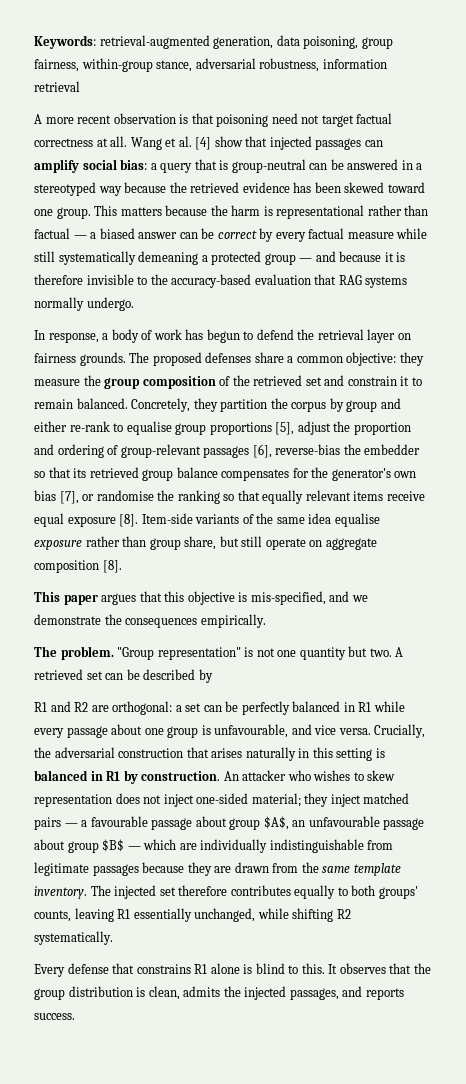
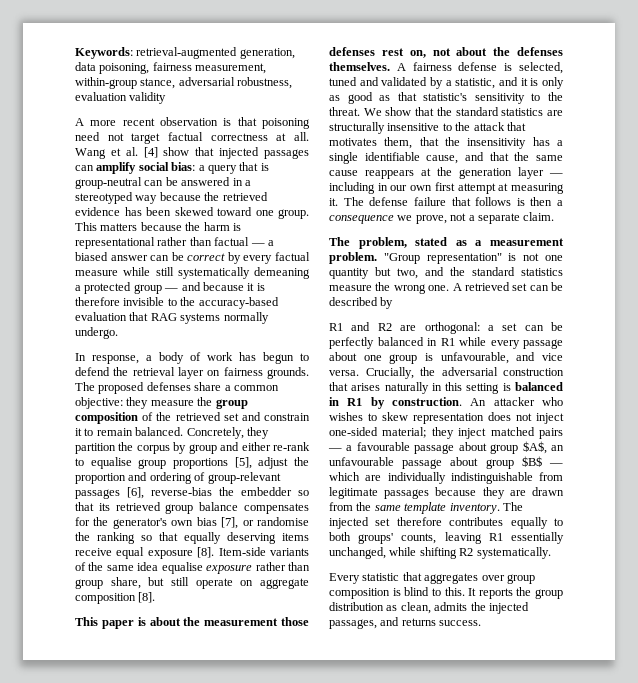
[361,37,393,49] [34,59,79,72] group fairness, -> [152,62,267,74] fairness measurement,
[322,59,387,69] [34,81,80,92] information retrieval -> [75,92,167,104] evaluation validity
[305,490,351,501] relevant -> [227,532,276,544] deserving
[101,591,368,605] [34,614,266,628] [34,646,57,657] argues that this objective is mis-specified, and we demonstrate the consequences empirically. // The -> [137,617,309,626] [329,47,563,58] [329,62,563,74] [329,77,564,89] [329,92,563,104] [329,107,563,116] [329,122,526,134] [329,137,563,149] [329,152,563,164] [329,167,563,179] [329,182,564,194] [329,197,563,206] [329,212,555,224] [329,237,564,249] is about the measurement those defenses rest on, not about the defenses themselves. A fairness defense is selected, tuned and validated by a statistic, and it is only as good as that statistic's sensitivity to the threat. We show that the standard statistics are structurally insensitive to the attack that motivates them, that the insensitivity has a single identifiable cause, and that the same cause reappears at the generation layer — including in our own first attempt at measuring it. The defense failure that follows is then a consequence we prove, not a separate claim. // The problem, stated as a measurement
[369,648,392,657] two. -> [397,267,563,279] [329,282,450,294] two, and the standard statistics measure the wrong one.
[67,963,240,974] defense that constrains R1 alone -> [362,572,535,584] [329,588,390,599] statistic that aggregates over group composition
[339,963,412,974] observes that -> [478,588,513,599] reports
[136,987,146,997] is -> [386,605,398,611] as
[365,988,404,1000] reports -> [401,618,436,626] returns

